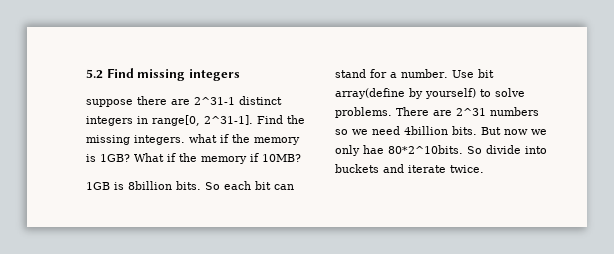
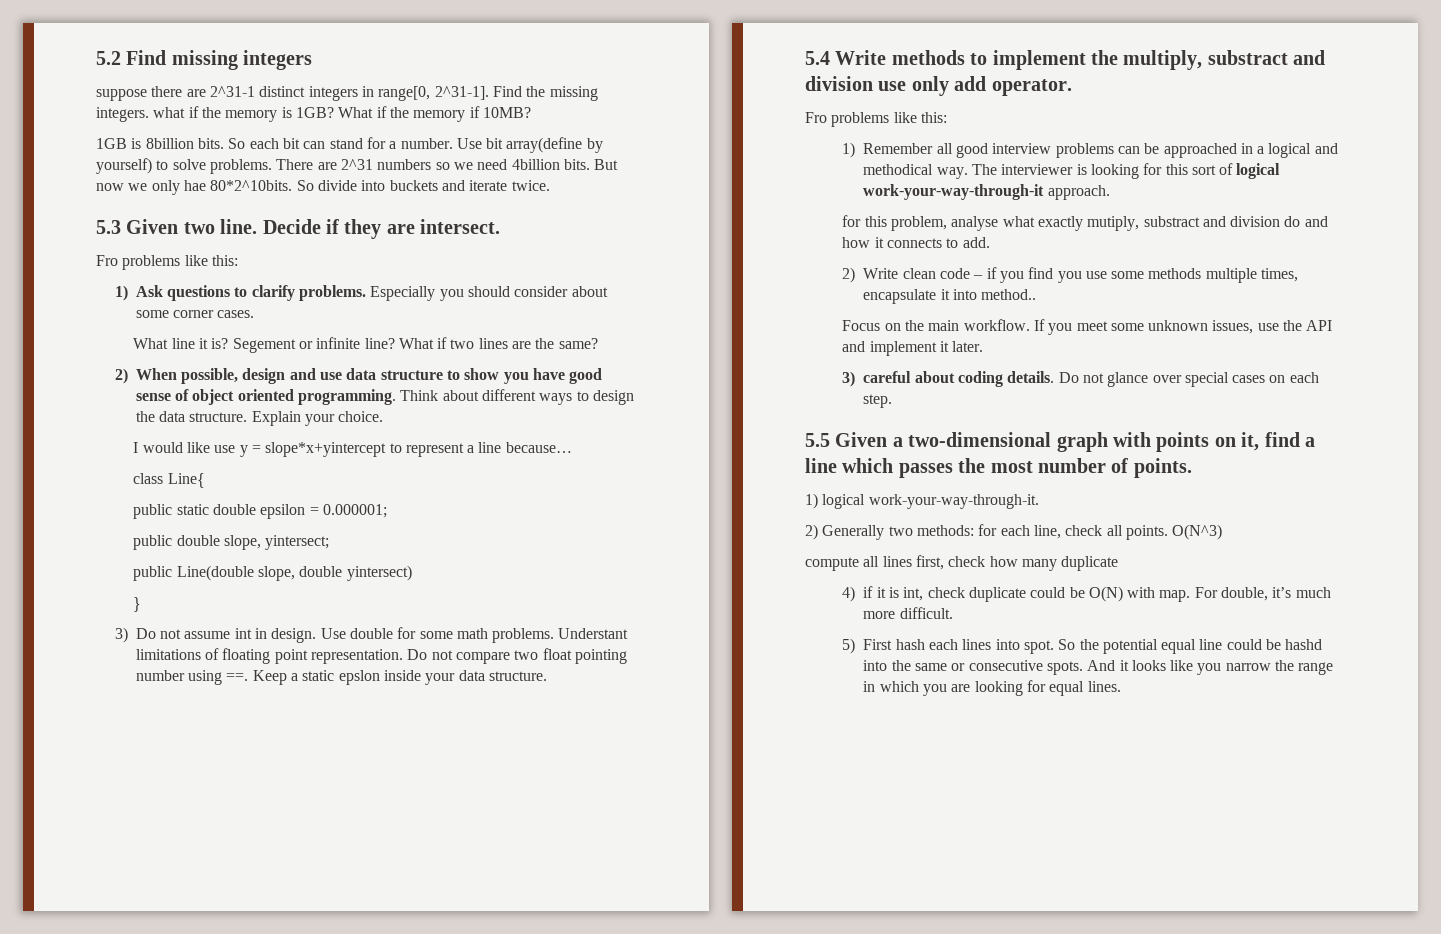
(484, 169) none -> [96,219,501,239] [96,255,238,270] [114,285,608,301] [135,310,255,318] [133,337,598,353] [114,368,603,384] [135,389,634,405] [135,411,384,426] [133,442,572,457] [133,473,205,488] [133,504,387,519] [133,535,330,550] [133,565,412,581] [133,597,142,612] [114,627,629,643] [135,648,627,664] [135,670,547,685] [805,50,1326,70] [805,76,1072,96] [805,112,947,127] [842,142,1338,158] [863,163,1281,179] [863,184,1110,200] [842,215,1328,231] [842,237,990,248] [842,267,1299,283] [863,289,1037,304] [842,319,1333,335] [842,341,984,356] [842,371,1319,387] [863,394,893,408] [805,432,1315,452] [805,458,1192,478] [805,493,1039,509] [805,524,1223,540] [805,555,1119,571] [842,586,1331,602] [863,607,953,619] [842,638,1323,654] [863,660,1334,675] [863,680,1121,696] // 5.3 Given two line. Decide if they are intersect. // Fro problems like this: // 1) Ask questions to clarify problems. Especially you should consider about some corner cases. // What line it is? Segement or infinite line? What if two lines are the same? // 2) When possible, design and use data structure to show you have good sense of object oriented programming. Think about different ways to design the data structure. Explain your choice. // I would like use y = slope*x+yintercept to represent a line because… // class Line{ // public static double epsilon = 0.000001; // public double slope, yintersect; // public Line(double slope, double yintersect) // } // 3) Do not assume int in design. Use double for some math problems. Understant limitations of floating point representation. Do not compare two float pointing number using ==. Keep a static epslon inside your data structure. // 5.4 Write methods to implement the multiply, substract and division use only add operator. // Fro problems like this: // 1) Remember all good interview problems can be approached in a logical and methodical way. The interviewer is looking for this sort of logical work-your-way-through-it approach. // for this problem, analyse what exactly mutiply, substract and division do and how it connects to add. // 2) Write clean code – if you find you use some methods multiple times, encapsulate it into method.. // Focus on the main workflow. If you meet some unknown issues, use the API and implement it later. // 3) careful about coding details. Do not glance over special cases on each step. // 5.5 Given a two-dimensional graph with points on it, find a line which passes the most number of points. // 1) logical work-your-way-through-it. // 2) Generally two methods: for each line, check all points. O(N^3) // compute all lines first, check how many duplicate // 4) if it is int, check duplicate could be O(N) with map. For double, it’s much more difficult. // 5) First hash each lines into spot. So the potential equal line could be hashd into the same or consecutive spots. And it looks like you narrow the range in which you are looking for equal lines.

